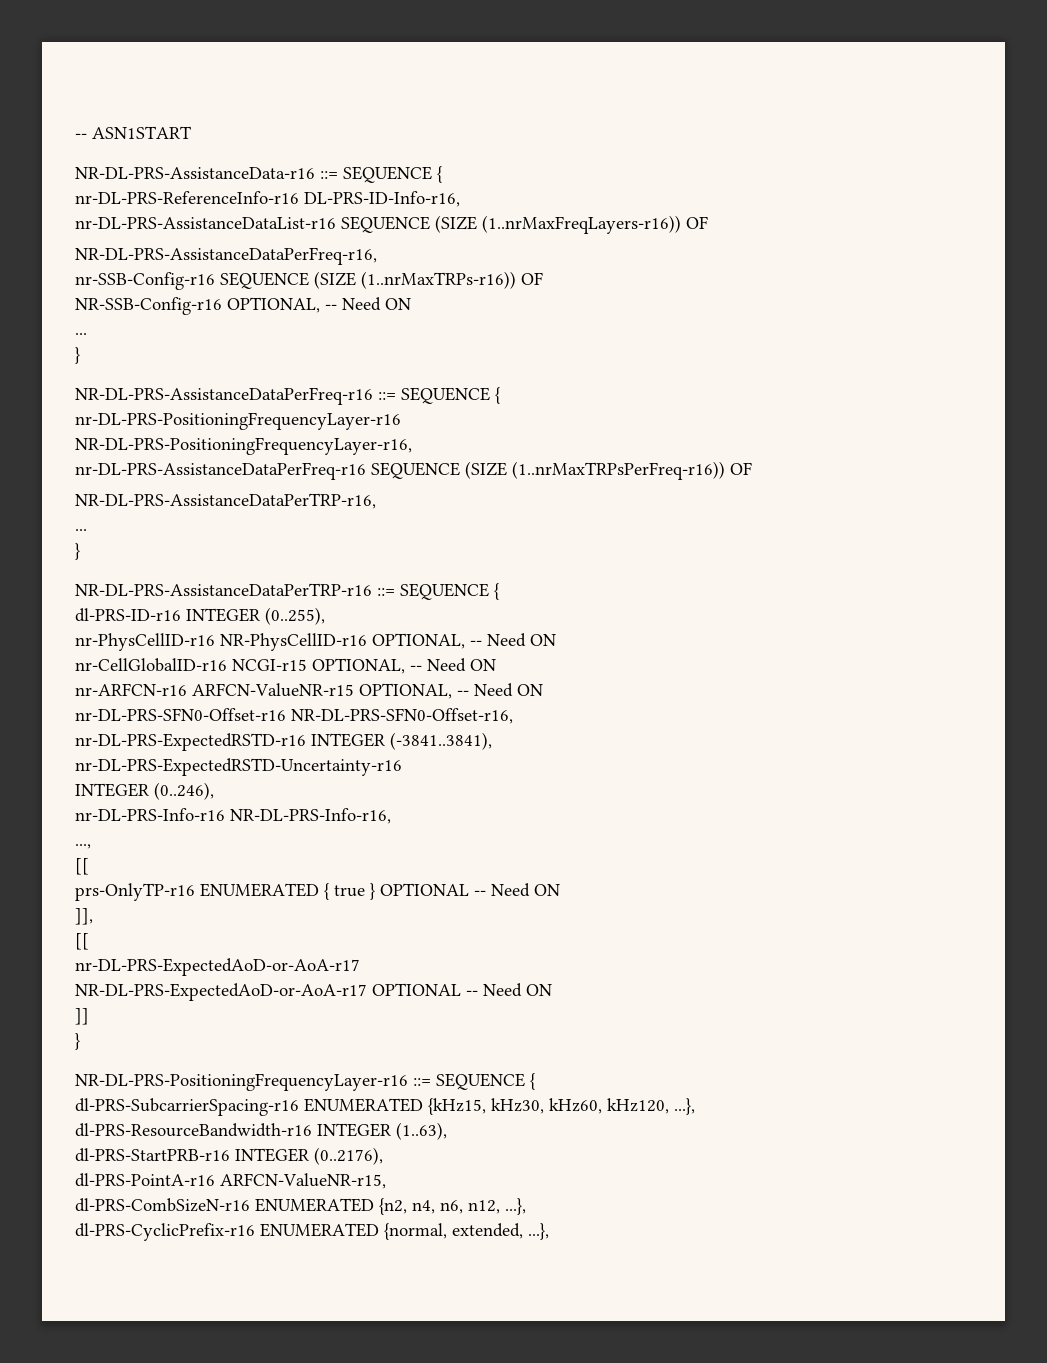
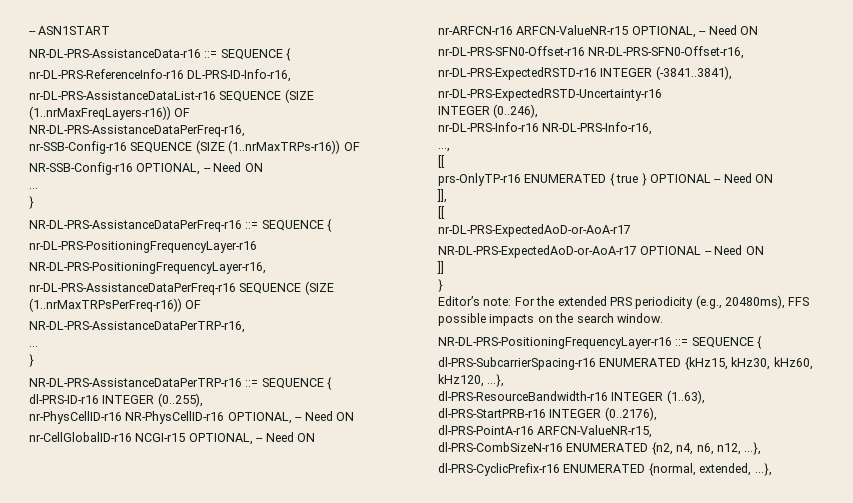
(80, 1041) none -> [438,295,810,309] [438,313,663,326] // Editor’s note: For the extended PRS periodicity (e.g., 20480ms), FFS possible impacts on the search window.

